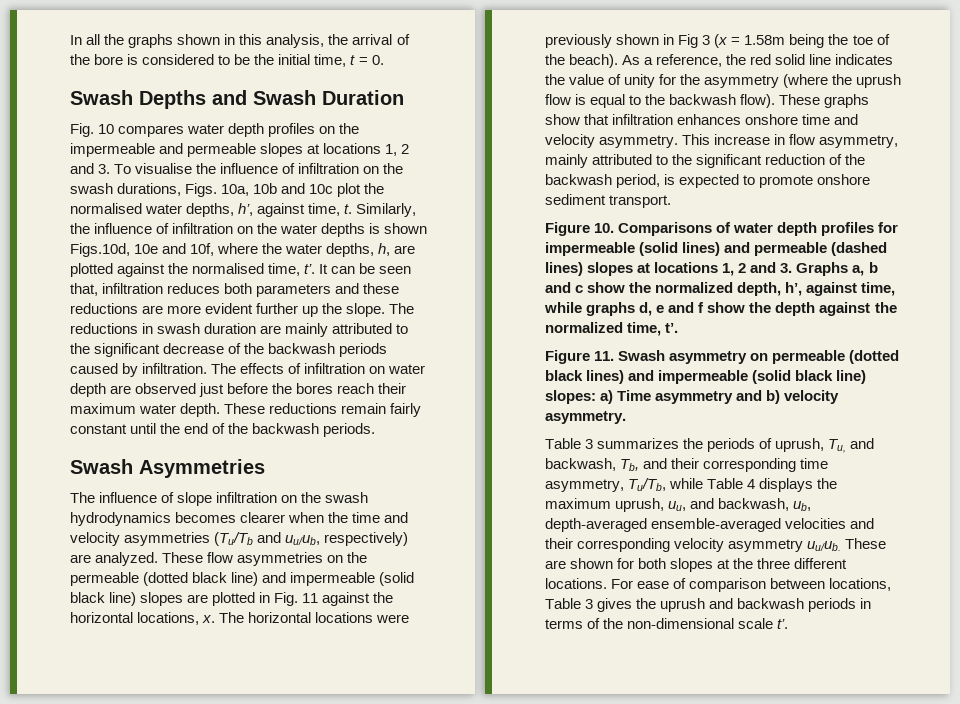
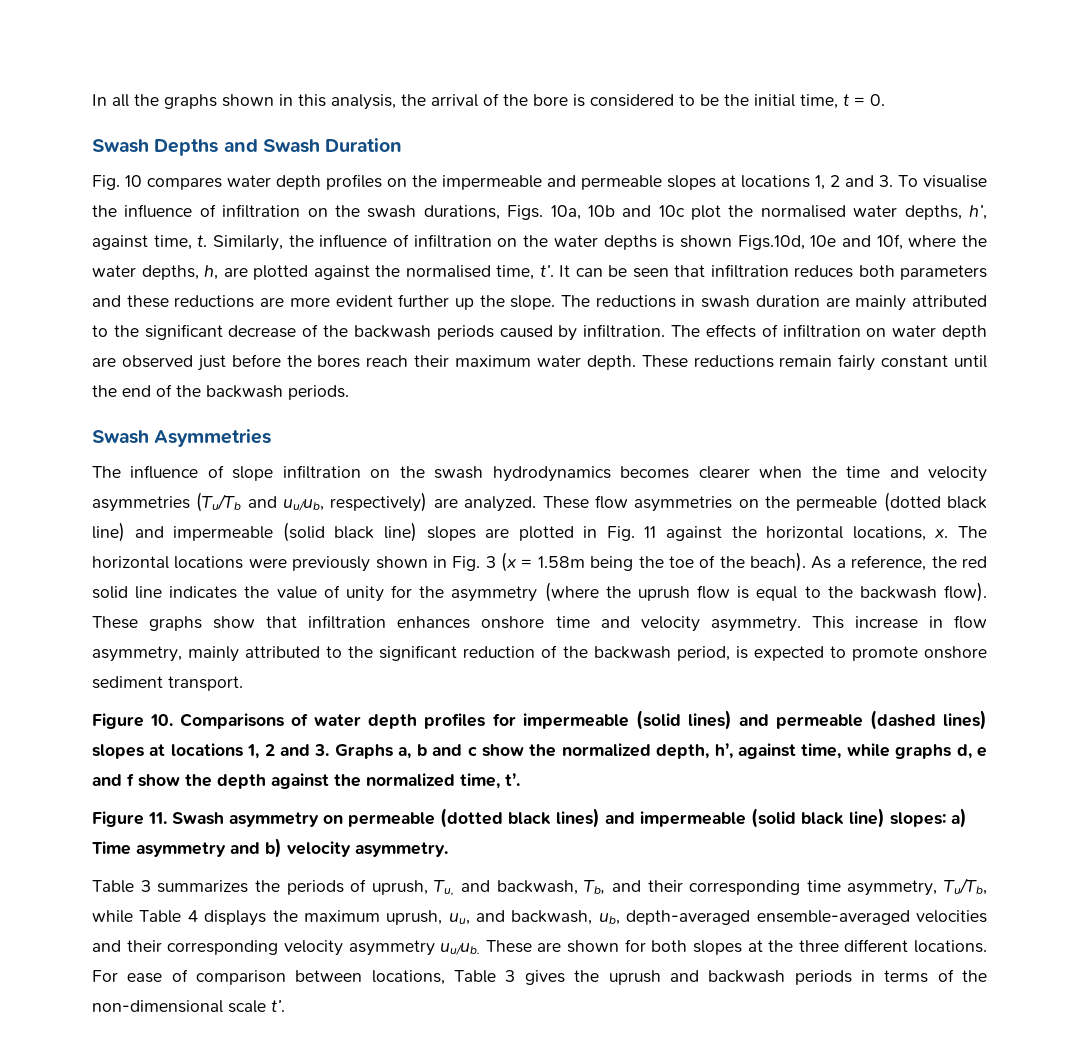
[70,283,98,296] that, -> [674,265,705,277] that
[678,34,699,48] Fig -> [452,556,481,571] Fig.

